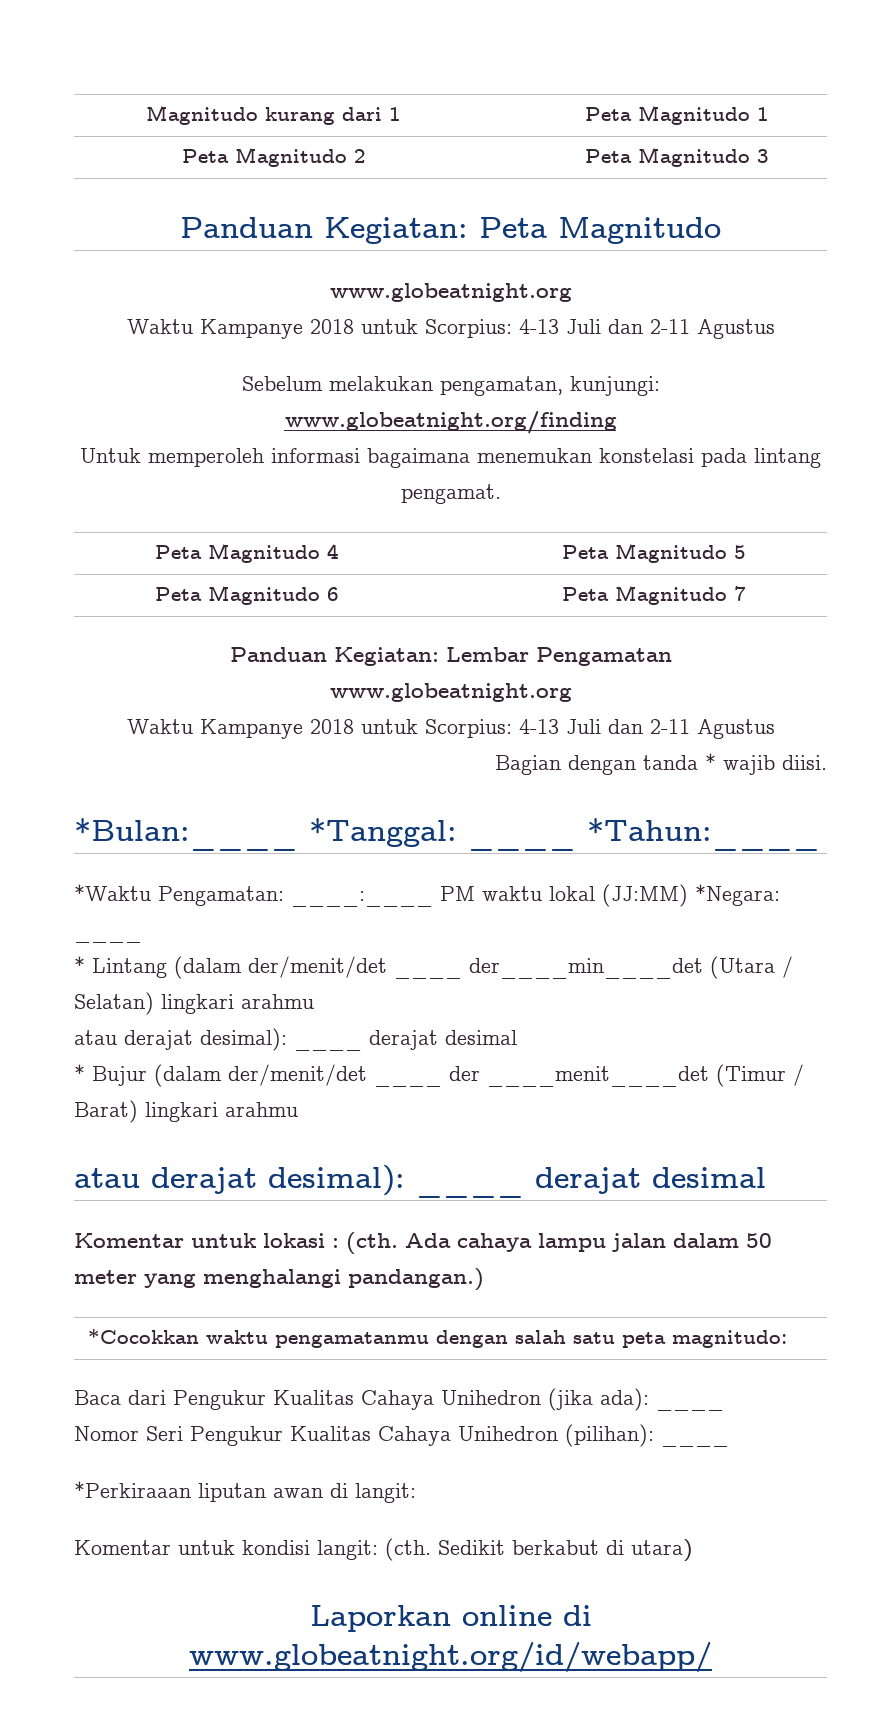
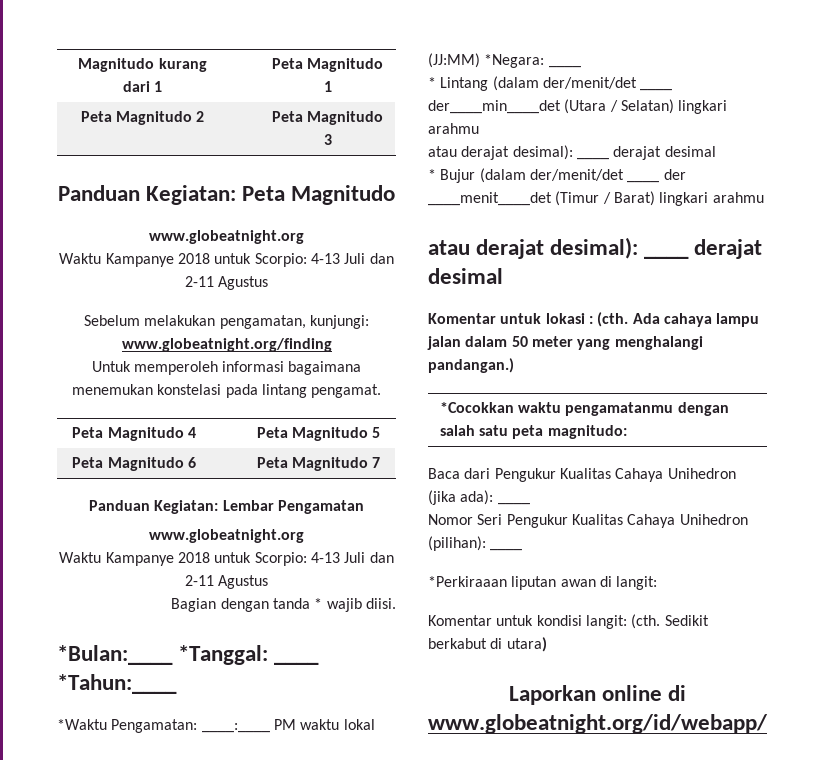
[424,319,512,338] Scorpius: -> [254,253,307,267] Scorpio:
[424,719,512,738] Scorpius: -> [254,552,307,566] Scorpio:

